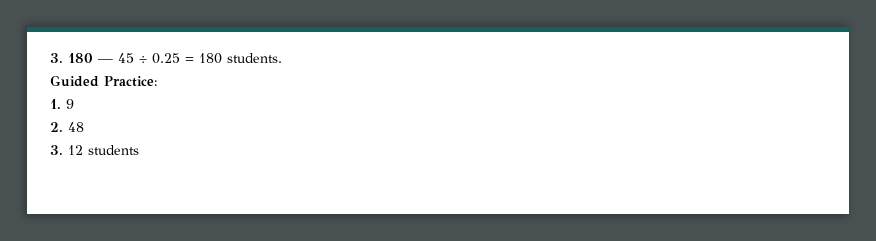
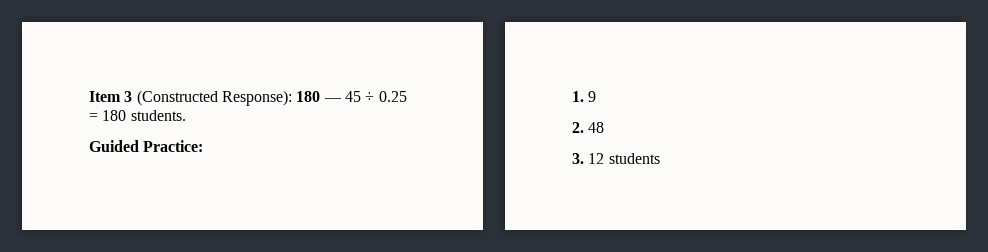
[50,53,63,63] 3. -> [89,90,292,106] Item 3 (Constructed Response):

